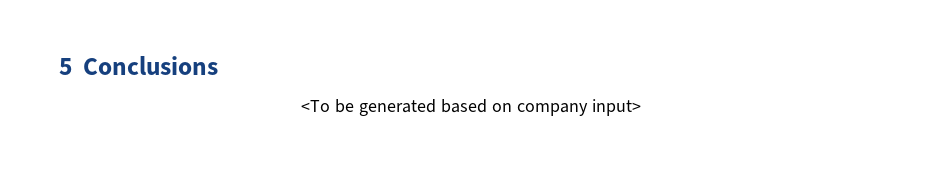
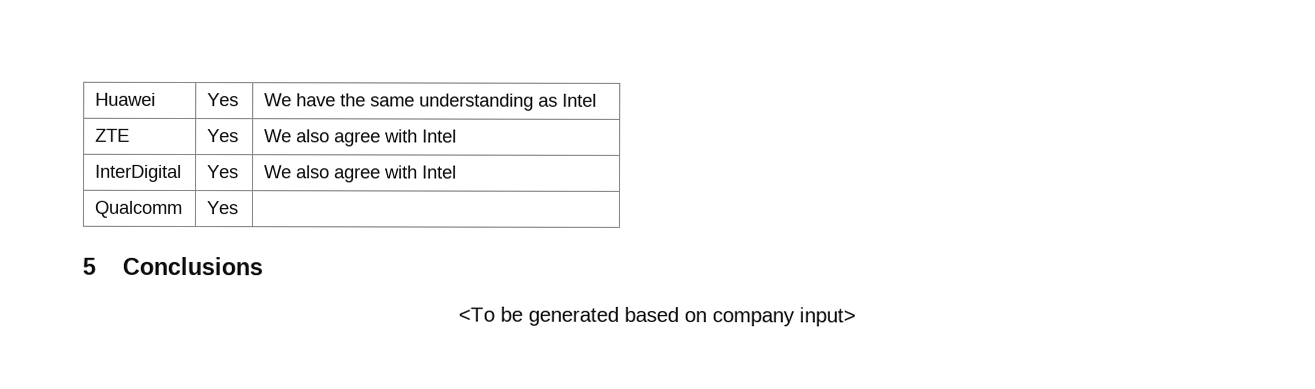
(59, 66) none -> [95,92,157,106] [207,93,240,107] [264,93,598,111] [95,128,131,142] [207,129,240,143] [264,129,458,147] [95,164,183,183] [207,165,240,179] [264,165,458,183] [94,200,183,219] [206,201,239,215] Huawei | Yes | We have the same understanding as Intel // ZTE | Yes | We also agree with Intel // InterDigital | Yes | We also agree with Intel // Qualcomm | Yes | //

